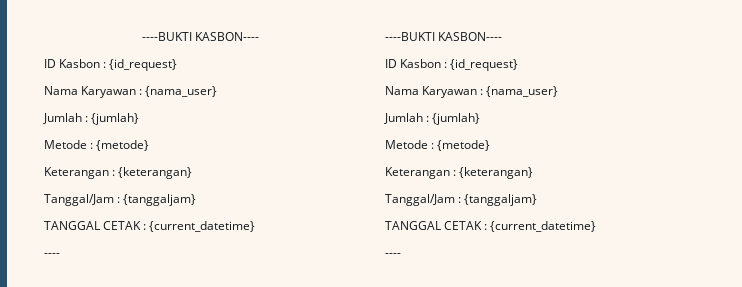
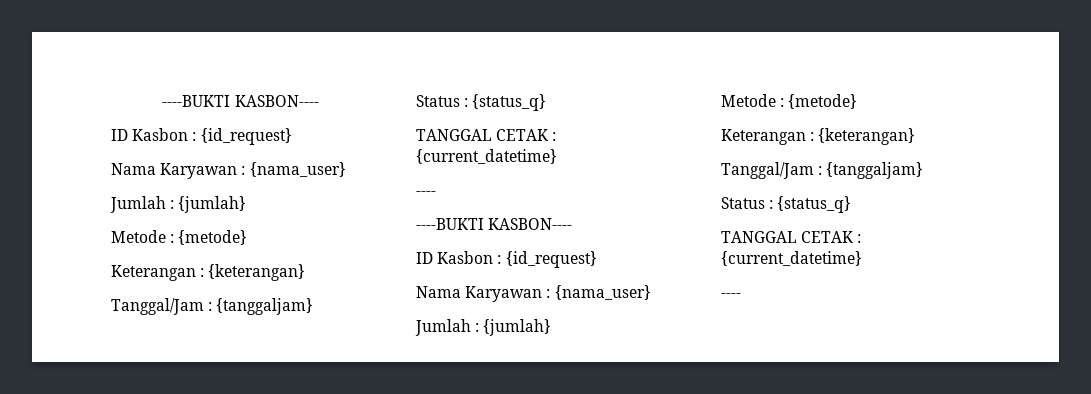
(197, 200) none -> [416,94,547,111] // Status : {status_q}
(538, 200) none -> [721,196,852,213] // Status : {status_q}

